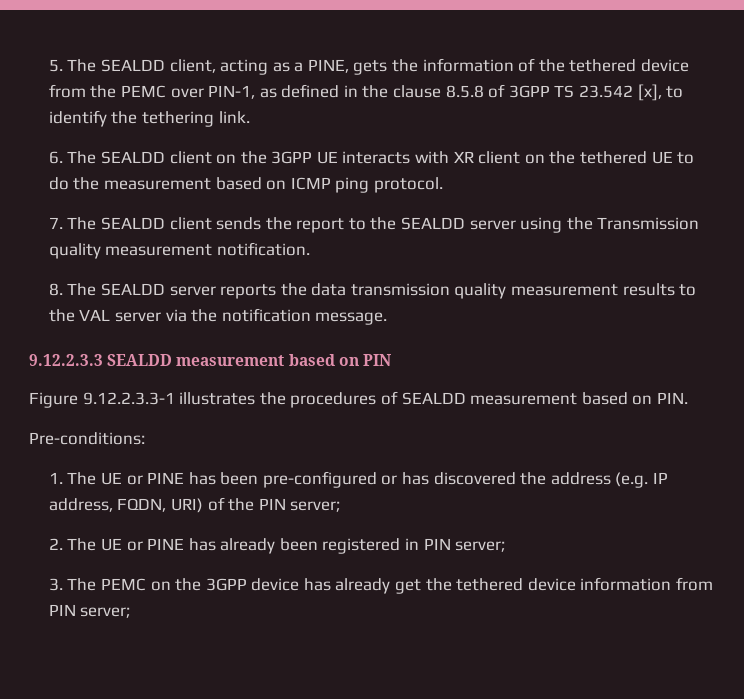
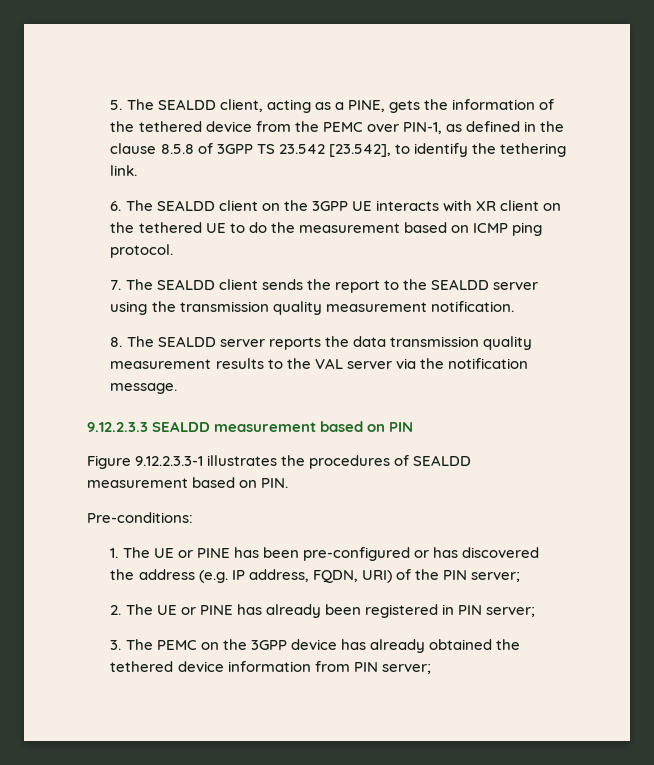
[637,84,662,101] [x], -> [328,144,391,157] [23.542],
[597,217,700,230] Transmission -> [179,301,269,312] transmission
[395,579,422,594] get -> [428,639,492,650] obtained

